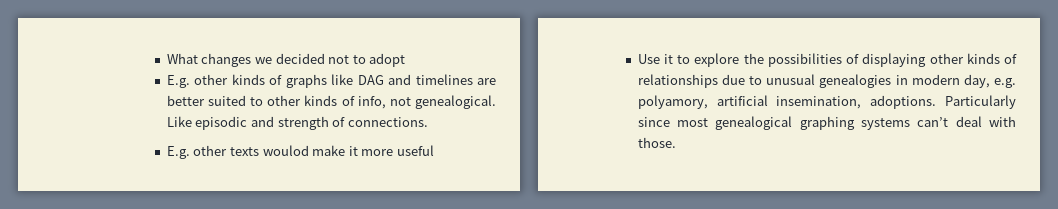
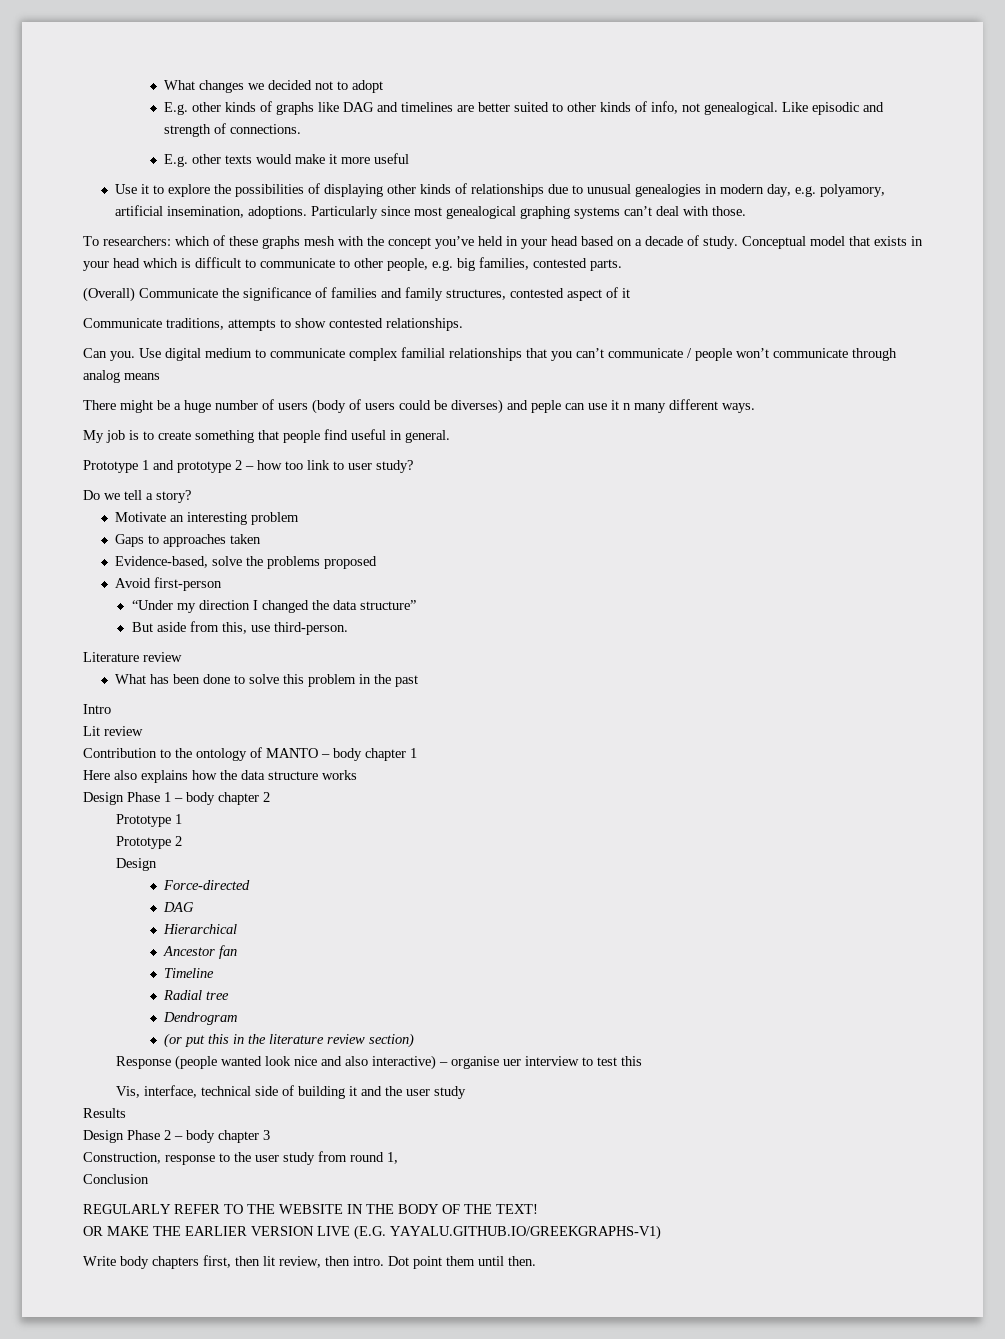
[262,145,309,156] woulod -> [256,154,293,164] would
(676, 142) none -> [83,235,923,249] [83,257,622,271] [83,287,630,302] [83,318,463,331] [83,347,897,361] [83,370,160,383] [83,399,755,414] [83,429,450,443] [83,460,413,473] [83,490,191,503] [115,512,300,525] [115,534,262,547] [115,556,378,569] [115,577,223,591] [131,600,416,613] [131,621,348,635] [83,652,182,662] [115,674,419,687] [83,704,111,714] [83,726,143,736] [83,747,417,761] [83,770,357,783] [83,792,270,805] [115,814,182,827] [115,836,182,849] [115,858,157,871] [163,880,251,890] [163,902,195,912] [163,924,238,934] [163,945,238,959] [164,968,215,978] [163,990,230,1000] [163,1012,238,1025] [164,1033,415,1048] [115,1055,642,1070] [115,1085,466,1099] [83,1108,126,1118] [83,1130,270,1143] [83,1151,398,1165] [83,1174,149,1184] [83,1204,538,1214] [83,1225,661,1240] [83,1255,536,1269] // To researchers: which of these graphs mesh with the concept you’ve held in your head based on a decade of study. Conceptual model that exists in your head which is difficult to communicate to other people, e.g. big families, contested parts. // (Overall) Communicate the significance of families and family structures, contested aspect of it // Communicate traditions, attempts to show contested relationships. // Can you. Use digital medium to communicate complex familial relationships that you can’t communicate / people won’t communicate through analog means // There might be a huge number of users (body of users could be diverses) and peple can use it n many different ways. // My job is to create something that people find useful in general. // Prototype 1 and prototype 2 – how too link to user study? // Do we tell a story? // Motivate an interesting problem // Gaps to approaches taken // Evidence-based, solve the problems proposed // Avoid first-person // “Under my direction I changed the data structure” // But aside from this, use third-person. // Literature review // What has been done to solve this problem in the past // Intro // Lit review // Contribution to the ontology of MANTO – body chapter 1 // Here also explains how the data structure works // Design Phase 1 – body chapter 2 // Prototype 1 // Prototype 2 // Design // Force-directed // DAG // Hierarchical // Ancestor fan // Timeline // Radial tree // Dendrogram // (or put this in the literature review section) // Response (people wanted look nice and also interactive) – organise uer interview to test this // Vis, interface, technical side of building it and the user study // Results // Design Phase 2 – body chapter 3 // Construction, response to the user study from round 1, // Conclusion // REGULARLY REFER TO THE WEBSITE IN THE BODY OF THE TEXT! // OR MAKE THE EARLIER VERSION LIVE (E.G. YAYALU.GITHUB.IO/GREEKGRAPHS-V1) // Write body chapters first, then lit review, then intro. Dot point them until then.

